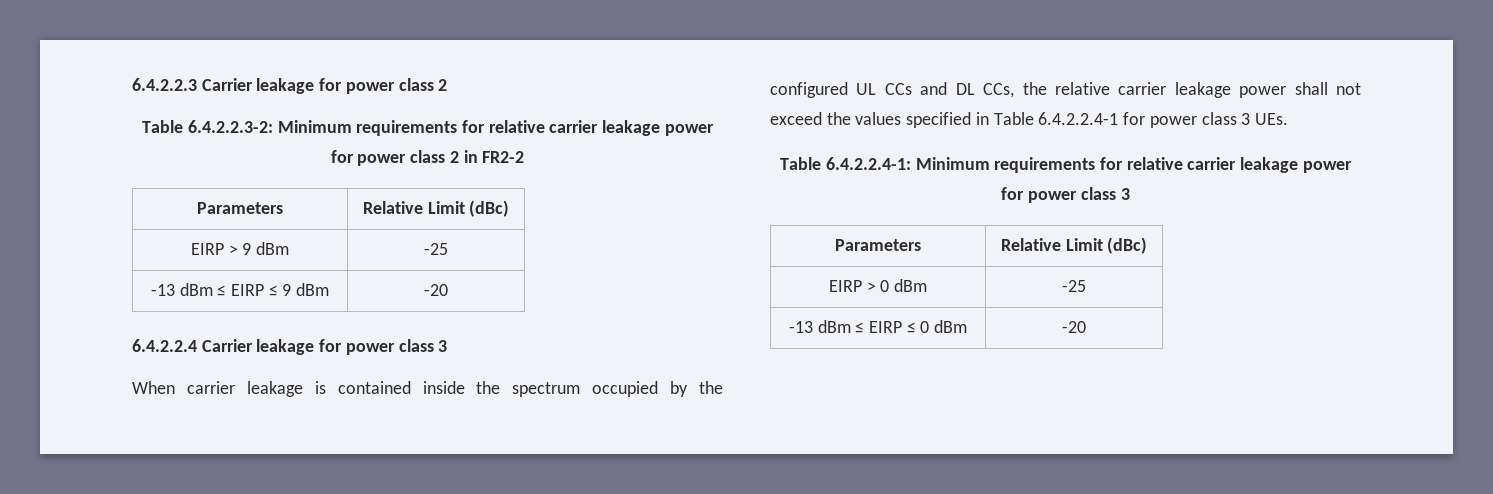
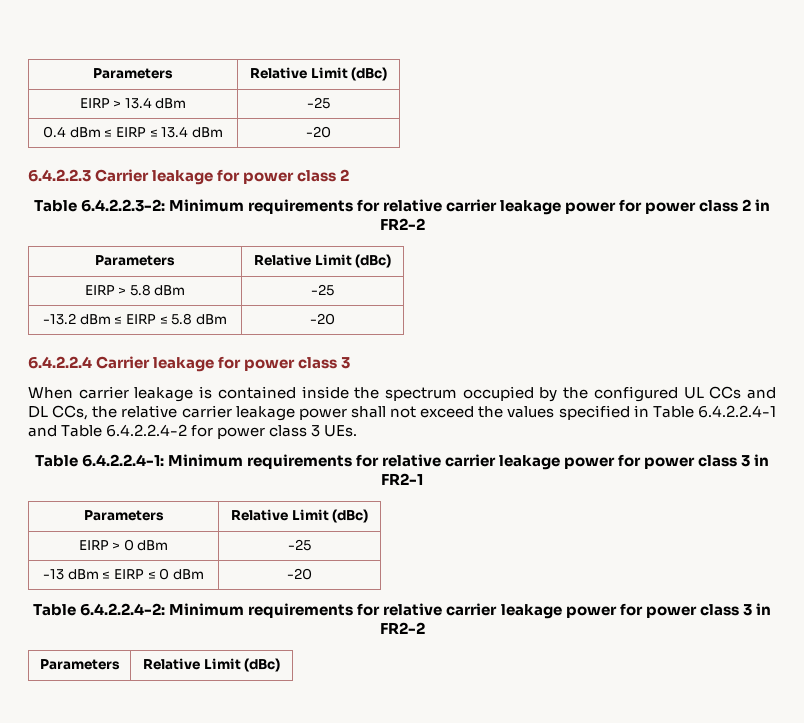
(132, 84) none -> [93,68,173,79] [249,67,388,81] [79,97,187,109] [307,97,330,109] [43,126,223,138] [306,126,331,138] Parameters | Relative Limit (dBc) // EIRP > 13.4 dBm | -25 // 0.4 dBm ≤ EIRP ≤ 13.4 dBm | -20 //
[242,242,290,255] [424,243,448,255] [150,283,292,296] 9 dBm | -25 // -13 dBm ≤ EIRP ≤ 9 -> [129,284,186,296] [311,284,334,296] [43,313,193,325] 5.8 dBm | -25 // -13.2 dBm ≤ EIRP ≤ 5.8
(1119, 118) none -> [28,424,188,437] and Table 6.4.2.2.4-2
(1130, 194) none -> [754,454,770,466] [381,473,423,485] in FR2-1
(1086, 327) none -> [33,603,771,619] [379,622,425,634] [39,659,120,670] [142,658,281,672] // Table 6.4.2.2.4-2: Minimum requirements for relative carrier leakage power for power class 3 in FR2-2 // Parameters | Relative Limit (dBc)

